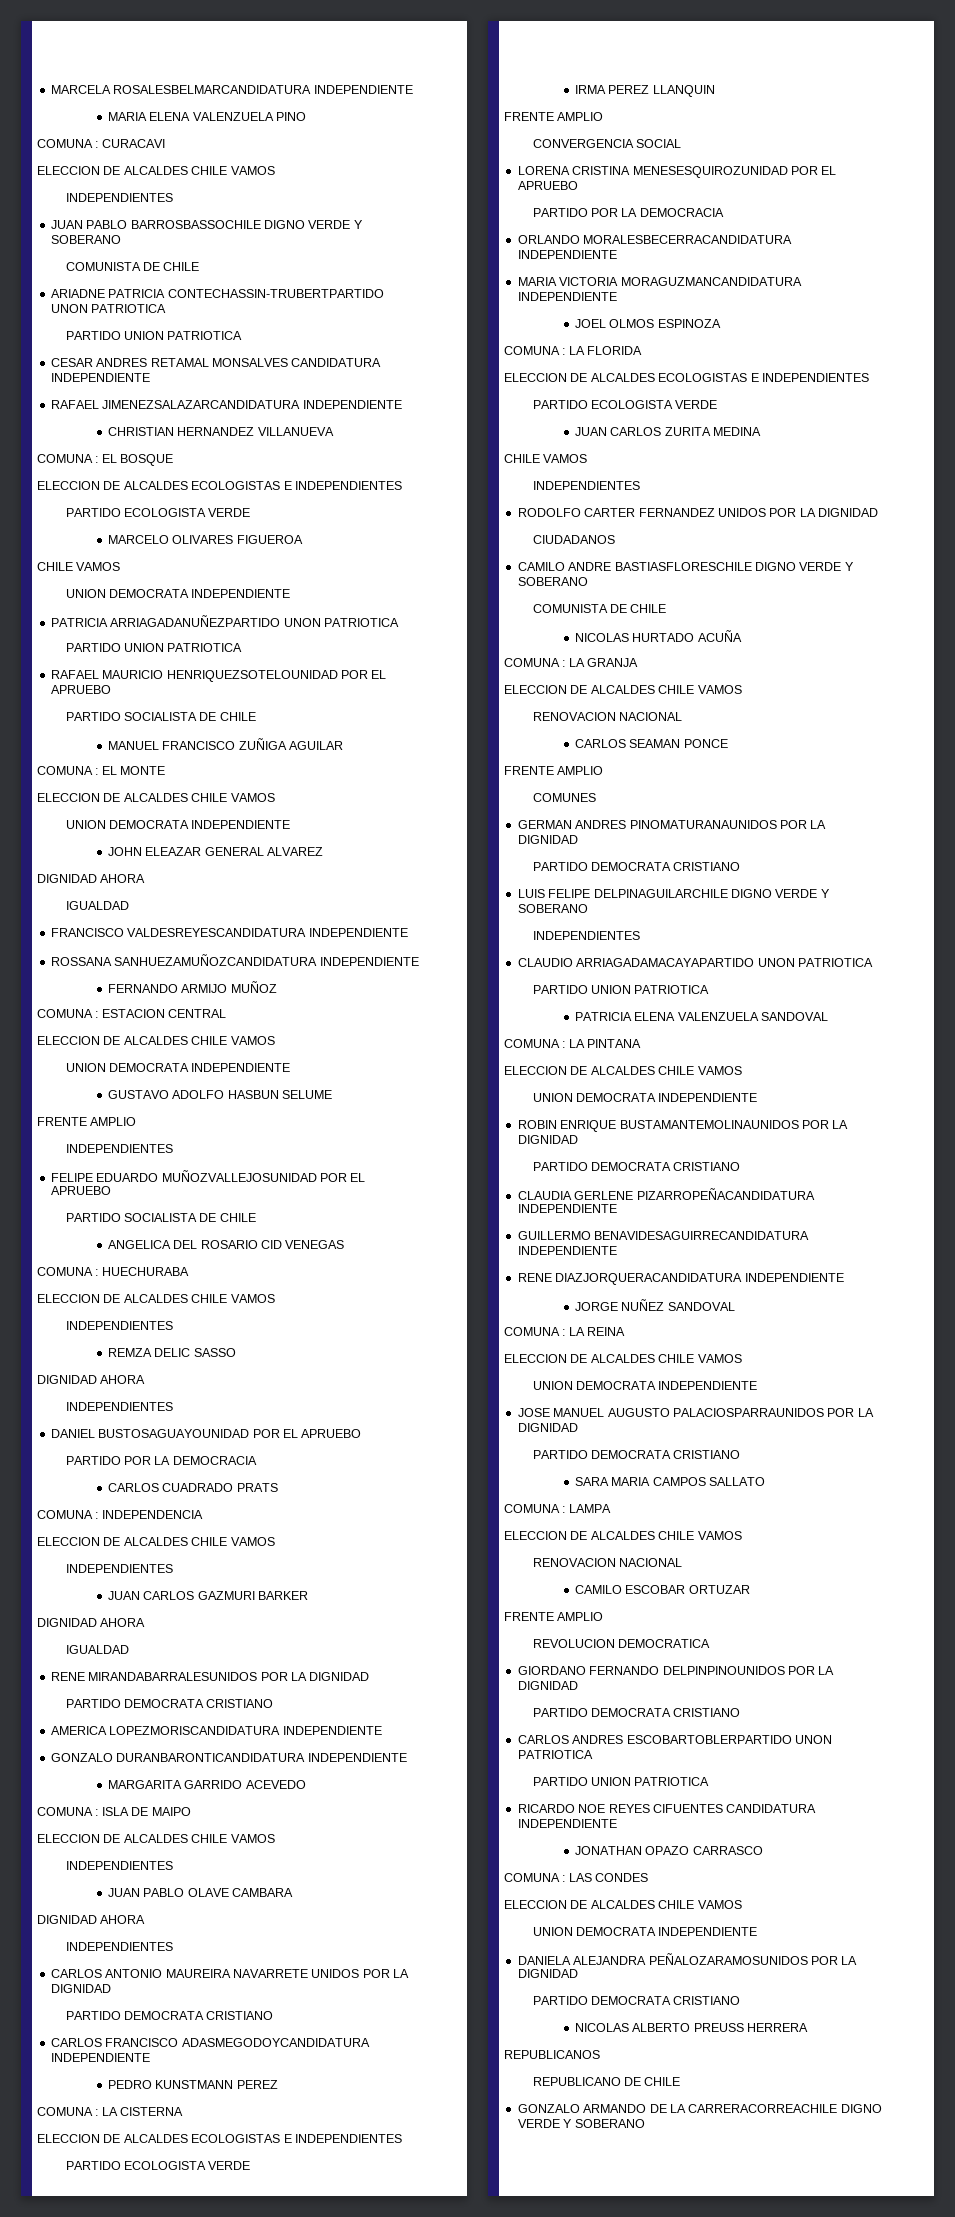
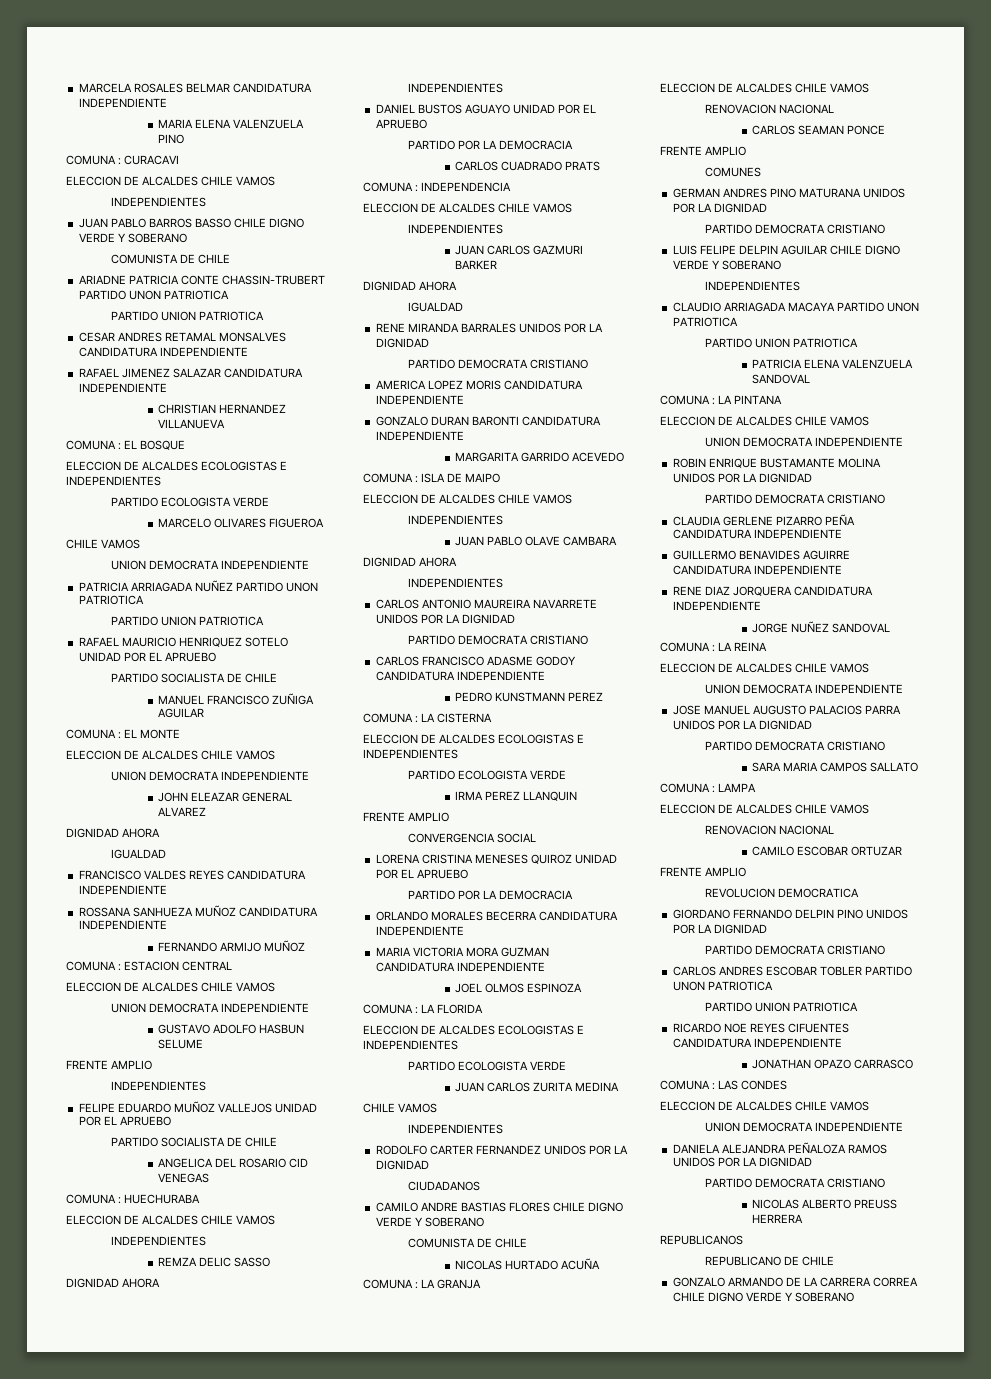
[113,85,312,94] ROSALESBELMARCANDIDATURA -> [133,83,312,93] ROSALES BELMAR CANDIDATURA
[130,220,261,229] BARROSBASSOCHILE -> [148,218,267,228] BARROS BASSO CHILE
[167,289,384,298] CONTECHASSIN-TRUBERTPARTIDO -> [180,275,325,285] [78,290,126,300] CONTE CHASSIN-TRUBERT PARTIDO
[102,400,301,409] JIMENEZSALAZARCANDIDATURA -> [121,368,303,378] JIMENEZ SALAZAR CANDIDATURA
[110,615,281,627] ARRIAGADANUÑEZPARTIDO -> [130,580,283,592] ARRIAGADA NUÑEZ PARTIDO
[166,670,338,682] HENRIQUEZSOTELOUNIDAD -> [178,637,288,647] [78,652,121,662] HENRIQUEZ SOTELO UNIDAD
[127,928,307,937] VALDESREYESCANDIDATURA -> [143,870,306,880] VALDES REYES CANDIDATURA
[114,954,318,966] SANHUEZAMUÑOZCANDIDATURA -> [132,905,318,917] SANHUEZA MUÑOZ CANDIDATURA
[161,1170,317,1182] MUÑOZVALLEJOSUNIDAD -> [173,1101,318,1113] MUÑOZ VALLEJOS UNIDAD
[98,1429,250,1438] BUSTOSAGUAYOUNIDAD -> [417,104,555,114] BUSTOS AGUAYO UNIDAD
[88,1672,258,1681] MIRANDABARRALESUNIDOS -> [407,323,561,333] MIRANDA BARRALES UNIDOS
[109,1726,281,1735] LOPEZMORISCANDIDATURA -> [427,380,583,390] LOPEZ MORIS CANDIDATURA
[116,1753,306,1762] DURANBARONTICANDIDATURA -> [430,416,601,426] DURAN BARONTI CANDIDATURA
[181,2038,370,2047] ADASMEGODOYCANDIDATURA -> [486,656,576,666] [375,671,455,681] ADASME GODOY CANDIDATURA
[632,166,788,178] MENESESQUIROZUNIDAD -> [474,854,618,864] MENESES QUIROZ UNIDAD
[583,235,793,244] MORALESBECERRACANDIDATURA -> [430,911,618,921] MORALES BECERRA CANDIDATURA
[620,277,802,286] MORAGUZMANCANDIDATURA -> [465,947,549,957] [375,962,455,972] MORA GUZMAN CANDIDATURA
[614,562,752,571] BASTIASFLORESCHILE -> [460,1202,586,1212] BASTIAS FLORES CHILE
[629,820,777,829] PINOMATURANAUNIDOS -> [769,188,906,198] PINO MATURANA UNIDOS
[593,889,728,898] DELPINAGUILARCHILE -> [738,245,863,255] DELPIN AGUILAR CHILE
[576,958,755,967] ARRIAGADAMACAYAPARTIDO -> [723,302,884,312] ARRIAGADA MACAYA PARTIDO
[619,1120,799,1129] BUSTAMANTEMOLINAUNIDOS -> [759,458,881,468] [672,473,715,483] BUSTAMANTE MOLINA UNIDOS
[636,1188,815,1200] PIZARROPEÑACANDIDATURA -> [775,514,855,526] [672,529,752,539] PIZARRO PEÑA CANDIDATURA
[594,1231,810,1240] BENAVIDESAGUIRRECANDIDATURA -> [738,550,850,560] [672,565,752,575] BENAVIDES AGUIRRE CANDIDATURA
[555,1273,743,1285] DIAZJORQUERACANDIDATURA -> [704,586,873,596] DIAZ JORQUERA CANDIDATURA
[672,1408,824,1417] PALACIOSPARRAUNIDOS -> [808,705,902,715] [672,720,715,730] PALACIOS PARRA UNIDOS
[662,1666,785,1675] DELPINPINOUNIDOS -> [794,909,909,919] DELPIN PINO UNIDOS
[626,1735,792,1744] ESCOBARTOBLERPARTIDO -> [765,966,913,976] ESCOBAR TOBLER PARTIDO
[648,1953,808,1965] PEÑALOZARAMOSUNIDOS -> [787,1142,887,1154] [672,1157,715,1167] PEÑALOZA RAMOS UNIDOS
[688,2104,838,2113] CARRERACORREACHILE -> [820,1277,919,1287] [672,1292,705,1302] CARRERA CORREA CHILE

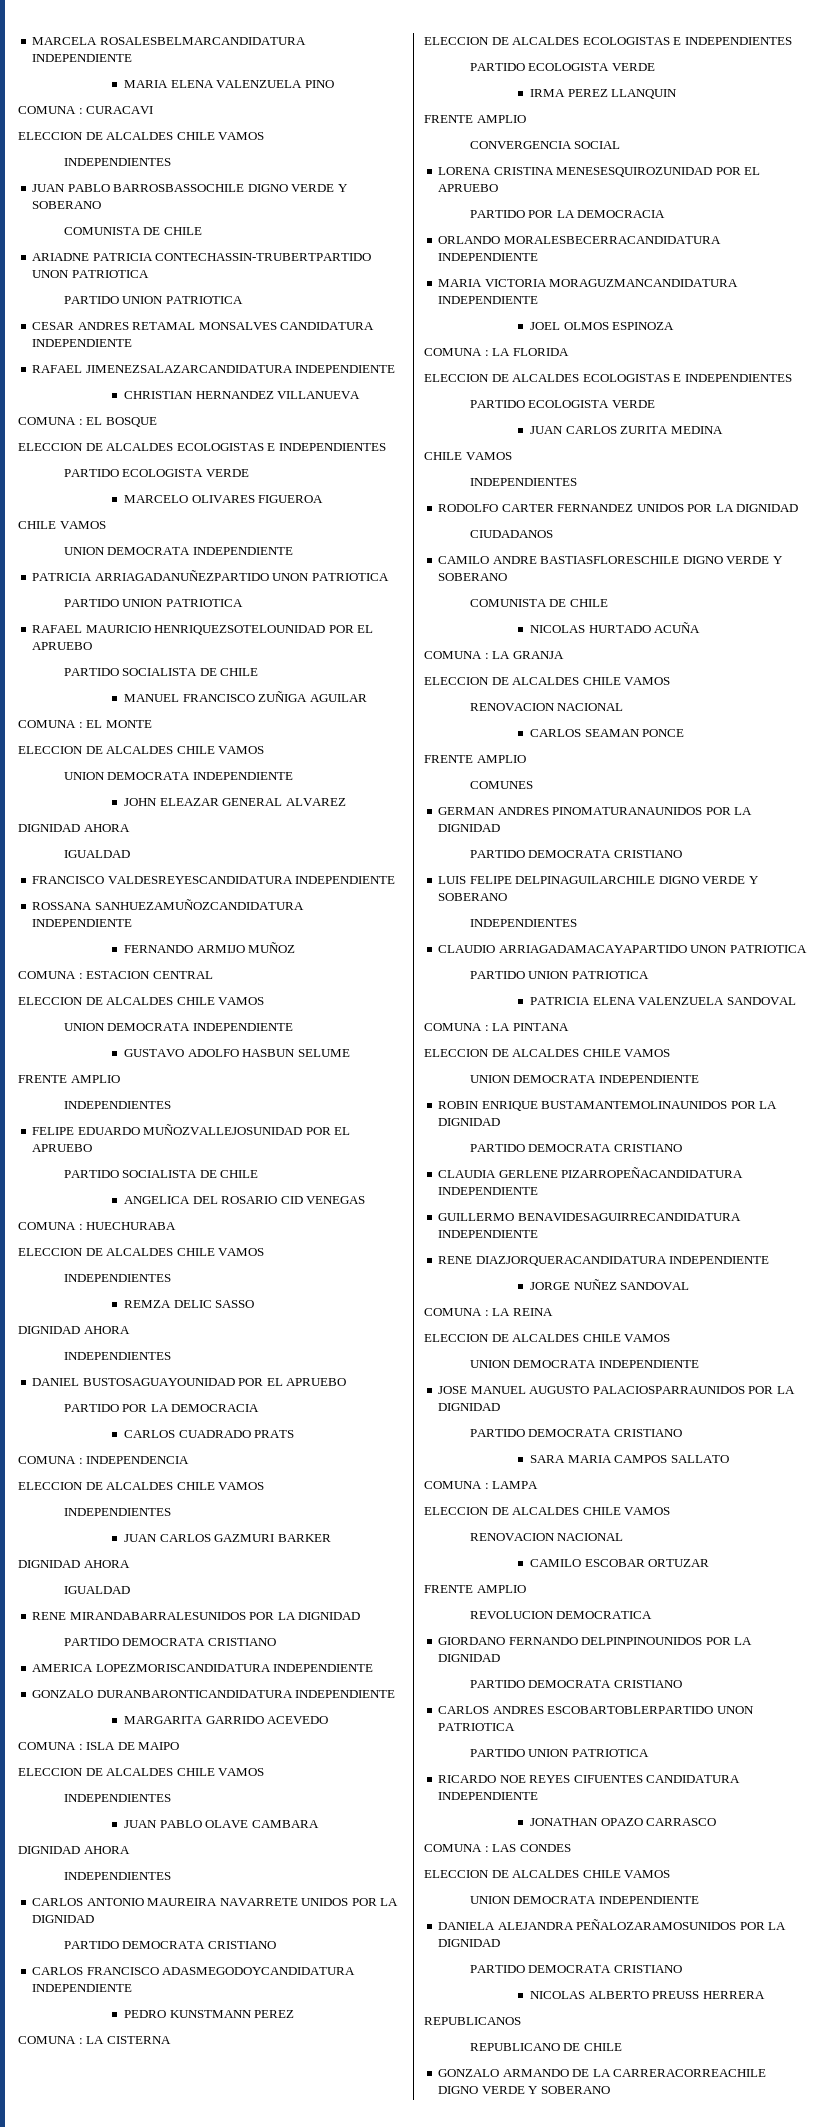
[133,83,312,93] ROSALES BELMAR CANDIDATURA -> [99,37,306,45] ROSALESBELMARCANDIDATURA
[148,218,267,228] BARROS BASSO CHILE -> [113,184,245,192] BARROSBASSOCHILE
[180,275,325,285] [78,290,126,300] CONTE CHASSIN-TRUBERT PARTIDO -> [155,253,372,261] CONTECHASSIN-TRUBERTPARTIDO
[121,368,303,378] JIMENEZ SALAZAR CANDIDATURA -> [85,365,293,373] JIMENEZSALAZARCANDIDATURA
[130,580,283,592] ARRIAGADA NUÑEZ PARTIDO -> [94,570,269,581] ARRIAGADANUÑEZPARTIDO
[178,637,288,647] [78,652,121,662] HENRIQUEZ SOTELO UNIDAD -> [154,625,326,635] HENRIQUEZSOTELOUNIDAD
[143,870,306,880] VALDES REYES CANDIDATURA -> [107,876,293,884] VALDESREYESCANDIDATURA
[132,905,318,917] SANHUEZA MUÑOZ CANDIDATURA -> [94,899,304,910] SANHUEZAMUÑOZCANDIDATURA
[173,1101,318,1113] MUÑOZ VALLEJOS UNIDAD -> [143,1124,303,1135] MUÑOZVALLEJOSUNIDAD
[417,104,555,114] BUSTOS AGUAYO UNIDAD -> [82,1378,235,1386] BUSTOSAGUAYOUNIDAD
[407,323,561,333] MIRANDA BARRALES UNIDOS -> [69,1612,246,1620] MIRANDABARRALESUNIDOS
[427,380,583,390] LOPEZ MORIS CANDIDATURA -> [95,1664,271,1672] LOPEZMORISCANDIDATURA
[430,416,601,426] DURAN BARONTI CANDIDATURA -> [96,1690,293,1698] DURANBARONTICANDIDATURA
[486,656,576,666] [375,671,455,681] ADASME GODOY CANDIDATURA -> [162,1967,356,1975] ADASMEGODOYCANDIDATURA
[474,854,618,864] MENESES QUIROZ UNIDAD -> [556,167,713,177] MENESESQUIROZUNIDAD
[430,911,618,921] MORALES BECERRA CANDIDATURA -> [503,236,721,244] MORALESBECERRACANDIDATURA
[465,947,549,957] [375,962,455,972] MORA GUZMAN CANDIDATURA -> [549,279,739,287] MORAGUZMANCANDIDATURA
[460,1202,586,1212] BASTIAS FLORES CHILE -> [540,556,680,564] BASTIASFLORESCHILE
[769,188,906,198] PINO MATURANA UNIDOS -> [552,807,703,815] PINOMATURANAUNIDOS
[738,245,863,255] DELPIN AGUILAR CHILE -> [515,876,656,884] DELPINAGUILARCHILE
[723,302,884,312] ARRIAGADA MACAYA PARTIDO -> [498,945,687,953] ARRIAGADAMACAYAPARTIDO
[759,458,881,468] [672,473,715,483] BUSTAMANTE MOLINA UNIDOS -> [541,1101,728,1109] BUSTAMANTEMOLINAUNIDOS
[775,514,855,526] [672,529,752,539] PIZARRO PEÑA CANDIDATURA -> [561,1167,744,1178] PIZARROPEÑACANDIDATURA
[738,550,850,560] [672,565,752,575] BENAVIDES AGUIRRE CANDIDATURA -> [517,1213,741,1221] BENAVIDESAGUIRRECANDIDATURA
[704,586,873,596] DIAZ JORQUERA CANDIDATURA -> [475,1256,667,1266] DIAZJORQUERACANDIDATURA
[808,705,902,715] [672,720,715,730] PALACIOS PARRA UNIDOS -> [592,1386,745,1394] PALACIOSPARRAUNIDOS
[794,909,909,919] DELPIN PINO UNIDOS -> [581,1637,703,1645] DELPINPINOUNIDOS
[765,966,913,976] ESCOBAR TOBLER PARTIDO -> [547,1706,714,1714] ESCOBARTOBLERPARTIDO
[787,1142,887,1154] [672,1157,715,1167] PEÑALOZA RAMOS UNIDOS -> [576,1919,737,1930] PEÑALOZARAMOSUNIDOS
[820,1277,919,1287] [672,1292,705,1302] CARRERA CORREA CHILE -> [613,2069,767,2077] CARRERACORREACHILE

